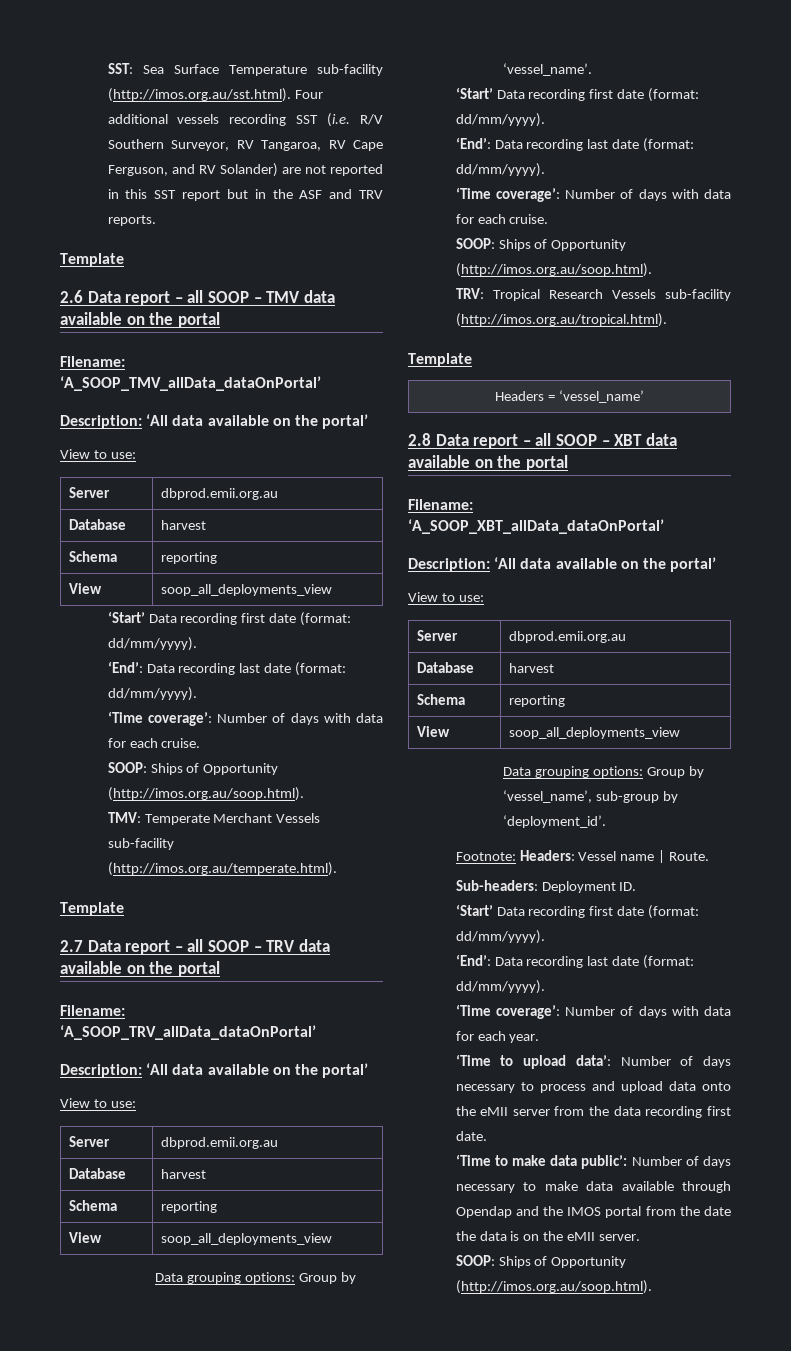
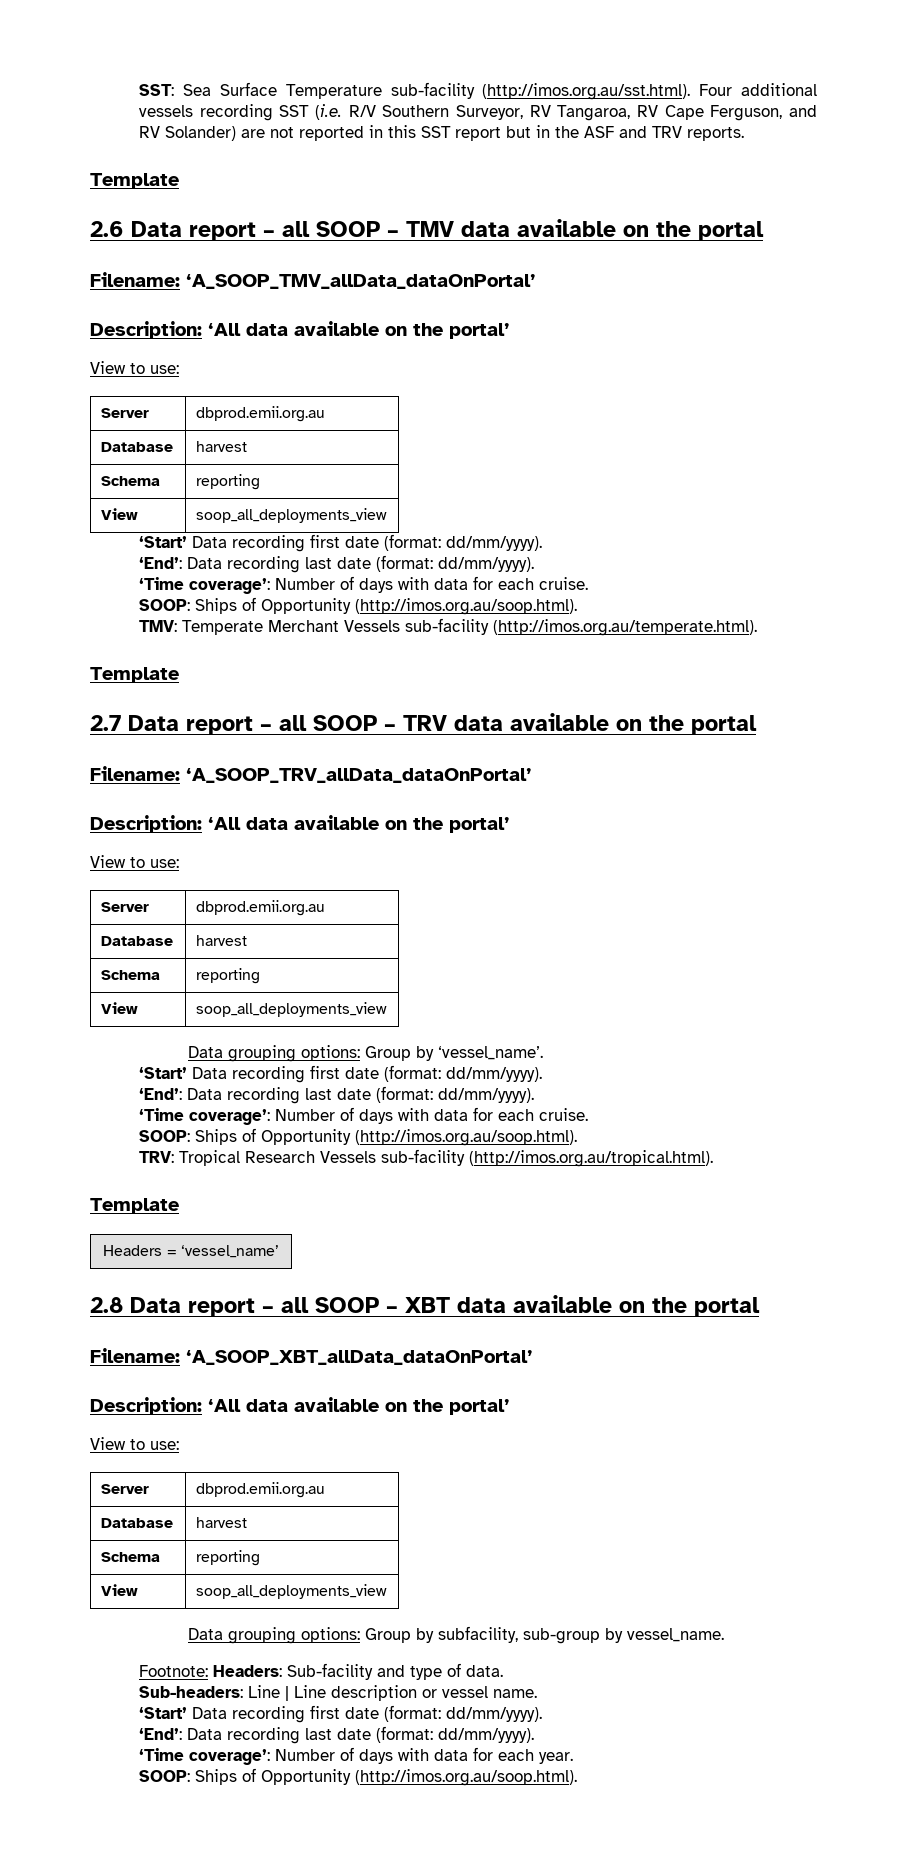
[503,790,593,803] ‘vessel_name’, -> [438,1626,519,1643] subfacility,
[503,815,607,828] ‘deployment_id’. -> [627,1628,725,1642] vessel_name.
[578,850,710,863] [455,880,637,893] Vessel name | Route. // Sub-headers: Deployment ID. -> [287,1663,504,1680] [139,1685,538,1701] Sub-facility and type of data. // Sub-headers: Line | Line description or vessel name.
[455,1054,731,1069] [455,1081,731,1093] [455,1106,731,1118] [455,1131,487,1141] [455,1154,731,1169] [455,1181,731,1193] [455,1206,731,1218] [455,1231,641,1241] // ‘Time to upload data’: Number of days necessary to process and upload data onto the eMII server from the data recording first date. // ‘Time to make data public’: Number of days necessary to make data available through Opendap and the IMOS portal from the date the data is on the eMII server. -> (574, 1758) none

